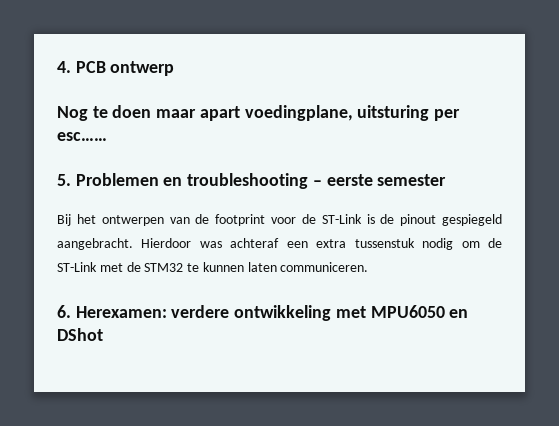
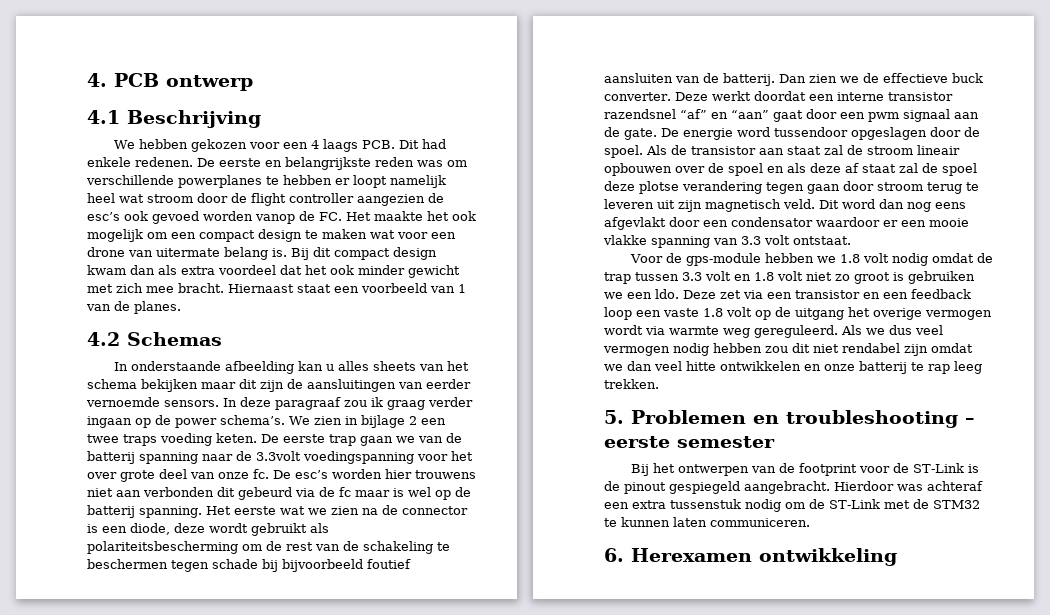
[57,105,461,121] [57,132,107,141] Nog te doen maar apart voedingplane, uitsturing per esc…… -> [87,110,261,128] [114,139,447,152] [87,157,467,170] [86,175,446,188] [87,193,444,206] [87,211,476,224] [87,229,456,242] [87,247,437,260] [87,265,460,278] [87,283,466,293] [86,301,181,314] [87,332,222,346] [114,361,470,374] [87,379,471,392] [86,397,473,410] [87,415,446,428] [87,433,462,446] [87,451,473,464] [87,469,476,482] [87,487,471,500] [87,505,468,518] [87,523,329,536] [87,541,450,554] [87,559,411,572] [604,73,983,86] [604,91,953,101] [604,109,980,122] [604,127,980,140] [604,145,960,158] [604,163,977,176] [604,181,979,194] [604,199,966,212] [604,217,969,230] [603,235,851,248] [630,253,994,266] [604,271,975,284] [604,289,971,299] [604,307,992,320] [604,325,943,338] [603,343,973,356] [604,361,982,374] [604,379,659,389] 4.1 Beschrijving // We hebben gekozen voor een 4 laags PCB. Dit had enkele redenen. De eerste en belangrijkste reden was om verschillende powerplanes te hebben er loopt namelijk heel wat stroom door de flight controller aangezien de esc’s ook gevoed worden vanop de FC. Het maakte het ook mogelijk om een compact design te maken wat voor een drone van uitermate belang is. Bij dit compact design kwam dan als extra voordeel dat het ook minder gewicht met zich mee bracht. Hiernaast staat een voorbeeld van 1 van de planes. // 4.2 Schemas // In onderstaande afbeelding kan u alles sheets van het schema bekijken maar dit zijn de aansluitingen van eerder vernoemde sensors. In deze paragraaf zou ik graag verder ingaan op de power schema’s. We zien in bijlage 2 een twee traps voeding keten. De eerste trap gaan we van de batterij spanning naar de 3.3volt voedingspanning voor het over grote deel van onze fc. De esc’s worden hier trouwens niet aan verbonden dit gebeurd via de fc maar is wel op de batterij spanning. Het eerste wat we zien na de connector is een diode, deze wordt gebruikt als polariteitsbescherming om de rest van de schakeling te beschermen tegen schade bij bijvoorbeeld foutief aansluiten van de batterij. Dan zien we de effectieve buck converter. Deze werkt doordat een interne transistor razendsnel “af” en “aan” gaat door een pwm signaal aan de gate. De energie word tussendoor opgeslagen door de spoel. Als de transistor aan staat zal de stroom lineair opbouwen over de spoel en als deze af staat zal de spoel deze plotse verandering tegen gaan door stroom terug te leveren uit zijn magnetisch veld. Dit word dan nog eens afgevlakt door een condensator waardoor er een mooie vlakke spanning van 3.3 volt ontstaat. // Voor de gps-module hebben we 1.8 volt nodig omdat de trap tussen 3.3 volt en 1.8 volt niet zo groot is gebruiken we een ldo. Deze zet via een transistor en een feedback loop een vaste 1.8 volt op de uitgang het overige vermogen wordt via warmte weg gereguleerd. Als we dus veel vermogen nodig hebben zou dit niet rendabel zijn omdat we dan veel hitte ontwikkelen en onze batterij te rap leeg trekken.
[75,305,469,321] [57,328,103,341] Herexamen: verdere ontwikkeling met MPU6050 en DShot -> [631,548,897,566] Herexamen ontwikkeling

